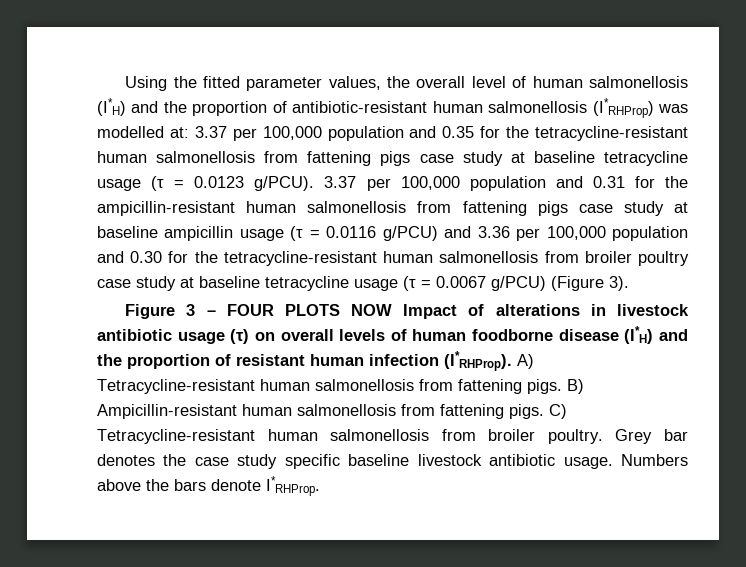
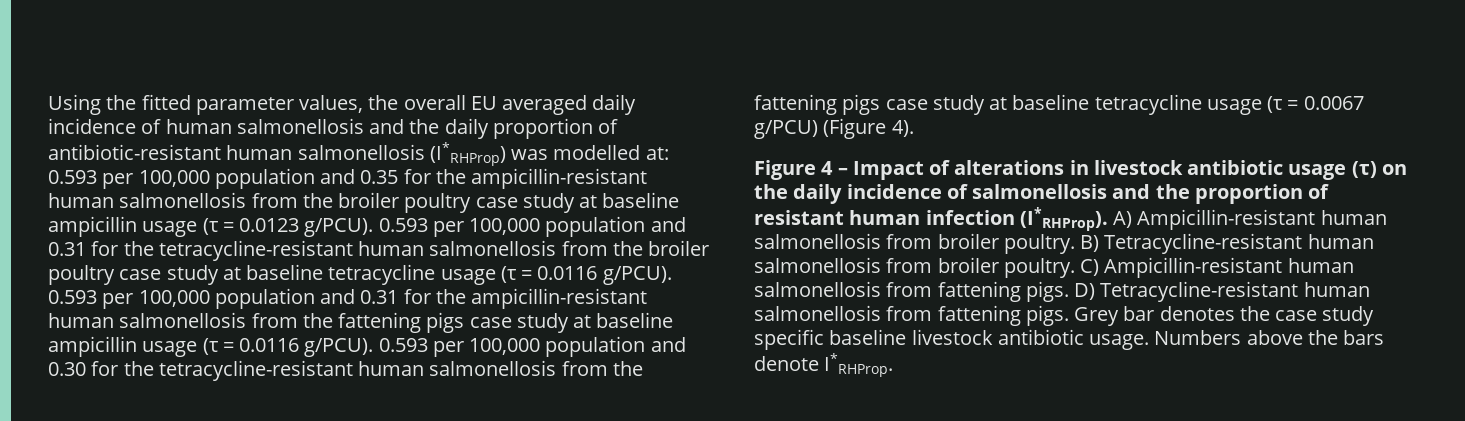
[471,76,506,88] level -> [470,94,637,115] [48,118,136,134] EU averaged daily incidence
[97,98,187,116] (I*H) and the -> [369,118,489,139] and the daily
[194,126,227,138] 3.37 -> [48,170,97,184] 0.593
[534,126,688,141] [97,151,688,166] [97,176,357,191] tetracycline-resistant human salmonellosis from fattening pigs case study at baseline tetracycline usage (τ = 0.0123 g/PCU). 3.37 -> [471,168,648,189] [48,192,680,213] [48,216,686,237] [48,240,710,261] [48,264,672,285] [48,290,97,304] ampicillin-resistant human salmonellosis from the broiler poultry case study at baseline ampicillin usage (τ = 0.0123 g/PCU). 0.593 per 100,000 population and 0.31 for the tetracycline-resistant human salmonellosis from the broiler poultry case study at baseline tetracycline usage (τ = 0.0116 g/PCU). 0.593
(452, 207) none -> [302,313,333,328] the
[382,226,510,241] g/PCU) and 3.36 -> [304,338,428,357] g/PCU). 0.593
[584,251,689,266] broiler poultry -> [612,361,643,376] [754,94,881,115] the fattening pigs
[609,276,629,291] 3). -> [891,120,914,137] 4).
[186,304,393,316] 3 – FOUR PLOTS NOW -> [821,161,848,175] 4 –
[280,326,654,344] overall levels of human foodborne disease (I*H) -> [754,184,1108,204] the daily incidence of salmonellosis
(534, 361) none -> [1137,209,1387,230] [754,233,1374,254] [754,257,1354,278] [754,281,1096,302] Ampicillin-resistant human salmonellosis from broiler poultry. B) Tetracycline-resistant human salmonellosis from broiler poultry. C) Ampicillin-resistant human salmonellosis from fattening pigs. D)
[567,379,584,394] [97,404,567,419] [97,429,603,444] B) Ampicillin-resistant human salmonellosis from fattening pigs. C) Tetracycline-resistant human salmonellosis from broiler poultry. -> (1069, 315) none

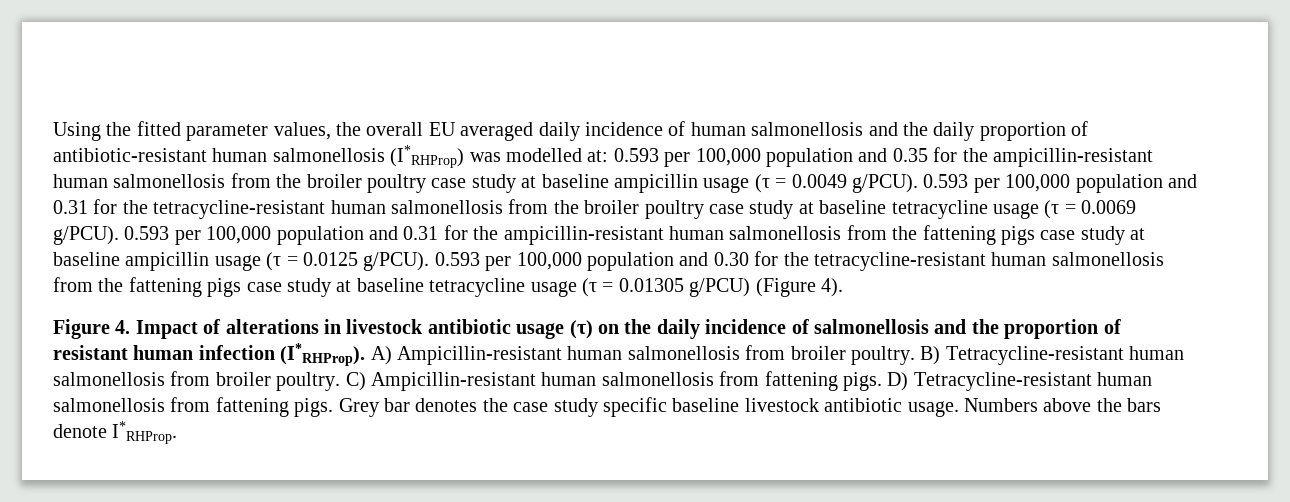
[239,218,300,232] 0.0123 -> [791,174,847,188] 0.0049
[537,266,598,280] 0.0116 -> [1081,200,1137,214] 0.0069
[239,338,300,352] 0.0116 -> [303,252,358,266] 0.0125
[1303,96,1364,110] 0.0067 -> [618,278,684,292] 0.01305
[821,161,848,175] 4 – -> [115,320,131,334] 4.

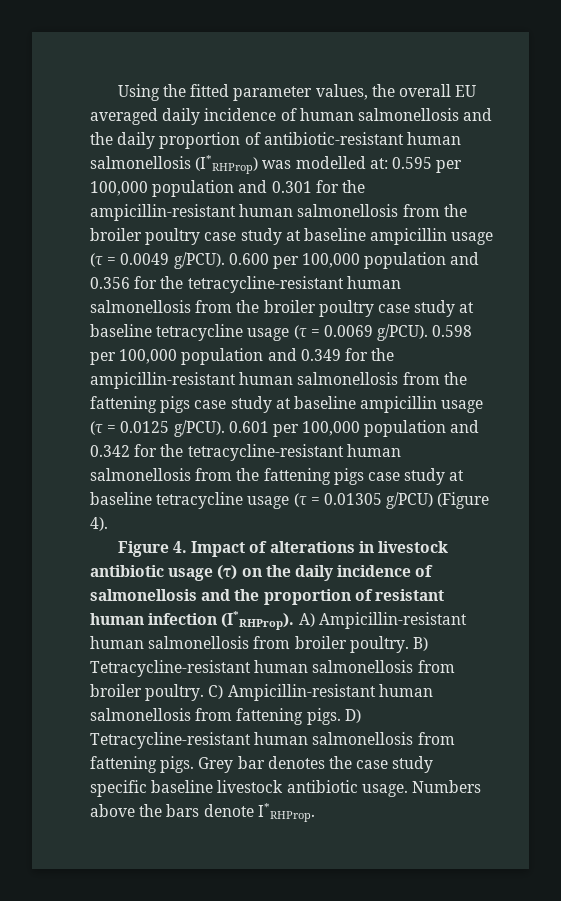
[613,148,928,167] 0.593 per 100,000 population and 0.35 -> [391,157,463,173] [90,180,312,197] 0.595 per 100,000 population and 0.301
[923,174,1197,193] [53,200,88,214] 0.593 per 100,000 population and 0.31 -> [228,252,480,269] [90,277,130,289] 0.600 per 100,000 population and 0.356
[124,226,439,245] 0.593 per 100,000 population and 0.31 -> [432,325,473,337] [90,348,341,365] 0.598 per 100,000 population and 0.349
[434,252,749,271] 0.593 per 100,000 population and 0.30 -> [228,420,480,437] [90,445,130,457] 0.601 per 100,000 population and 0.342

